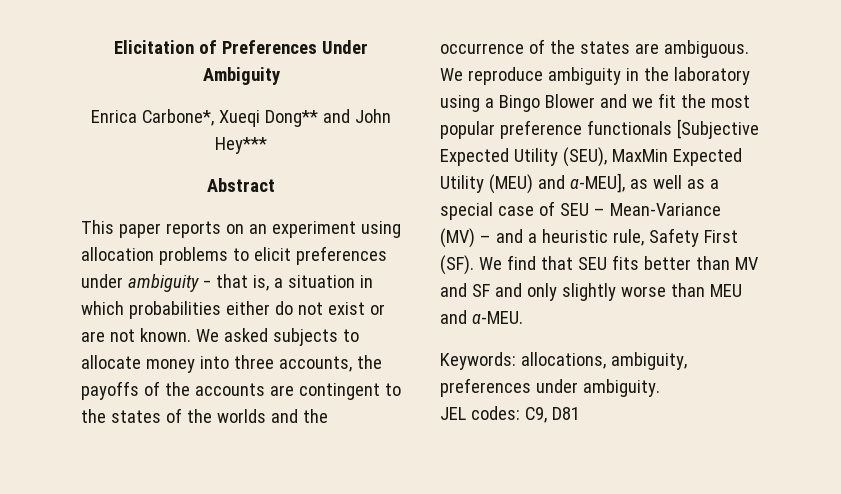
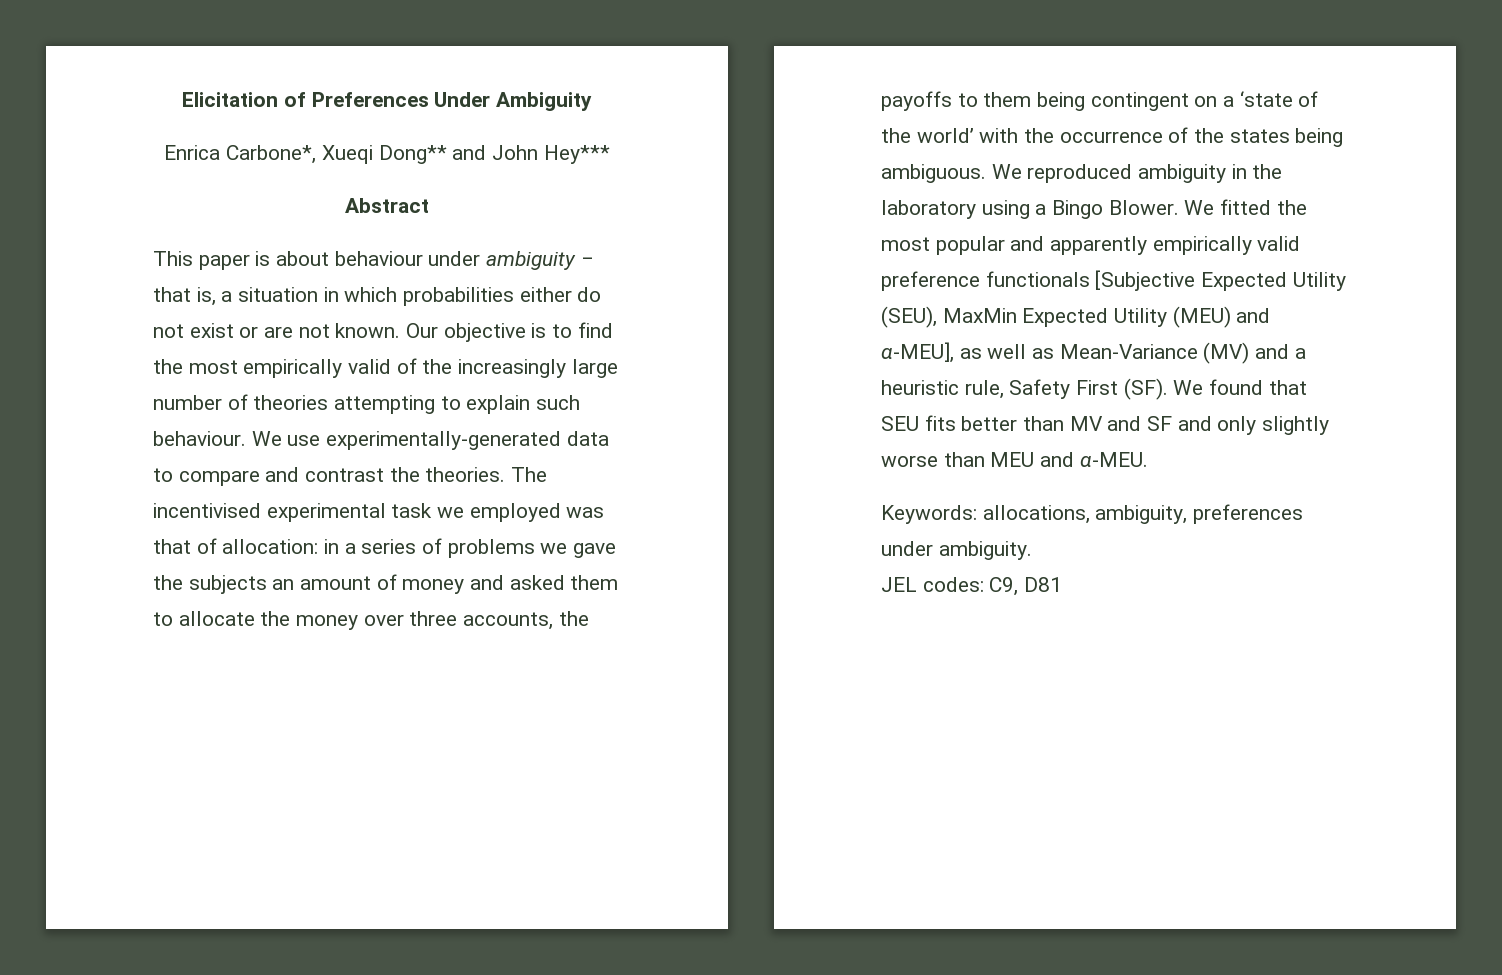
[165,221,401,238] [81,246,387,265] reports on an experiment using allocation problems to elicit preferences -> [255,251,423,266] is about behaviour
[195,328,359,346] [81,355,382,373] [81,381,401,400] [81,408,298,423] We asked subjects to allocate money into three accounts, the payoffs of the accounts are contingent to the states of the worlds and -> [406,322,613,342] [153,358,618,378] [153,394,581,414] [153,431,609,450] [153,467,548,486] [153,503,605,522] [153,538,617,558] [153,574,619,594] [153,611,589,630] [881,91,1319,111] [881,128,1019,143] Our objective is to find the most empirically valid of the increasingly large number of theories attempting to explain such behaviour. We use experimentally-generated data to compare and contrast the theories. The incentivised experimental task we employed was that of allocation: in a series of problems we gave the subjects an amount of money and asked them to allocate the money over three accounts, the payoffs to them being contingent on a ‘state of the world’ with
[634,43,659,54] are -> [1295,128,1344,147] being
[467,67,543,85] reproduce -> [1027,164,1133,183] reproduced
[544,93,750,108] [440,121,495,139] Blower and we fit the most popular -> [1108,199,1307,215] [881,236,1301,255] Blower. We fitted the most popular and apparently empirically valid
[709,179,719,189] [440,201,605,220] a special case of SEU – -> (1055, 353) none
[479,235,491,243] – -> (1250, 353) none
[506,255,536,270] find -> [1209,379,1264,395] found

